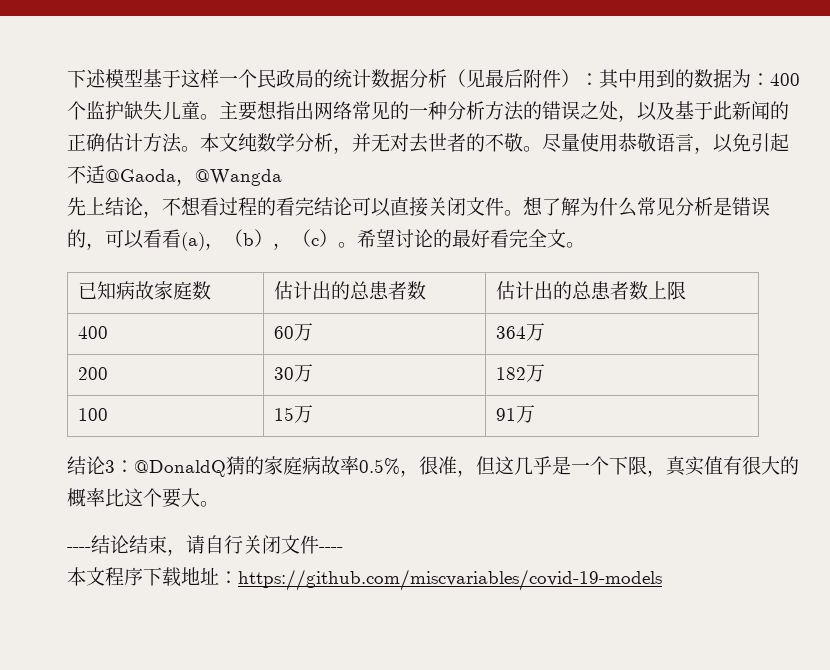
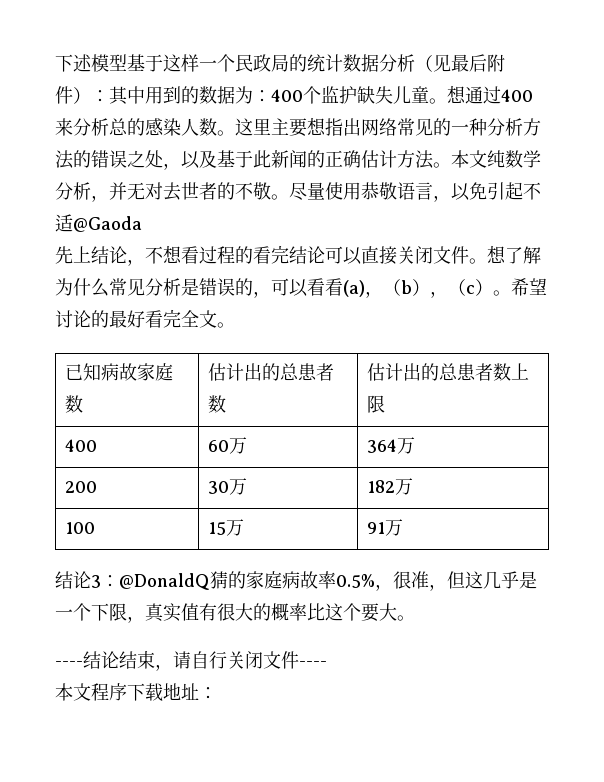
(219, 117) none -> [447,85,533,104] [55,118,271,136] 想通过400来分析总的感染人数。这里
[176,169,282,186] ，@Wangda -> (142, 224) none
[238,569,662,591] https://github.com/miscvariables/covid-19-models -> (217, 693) none

